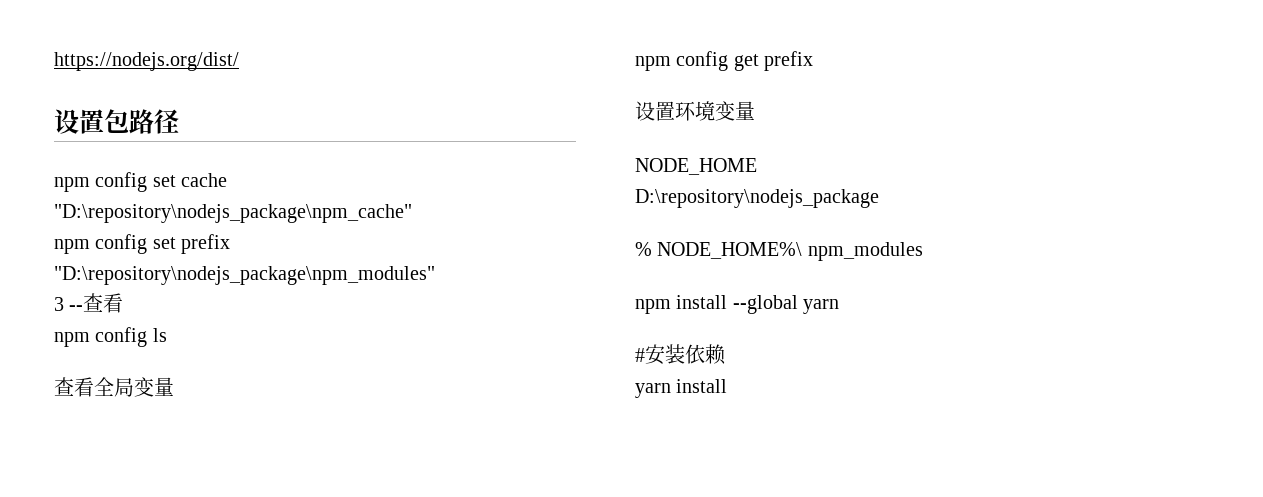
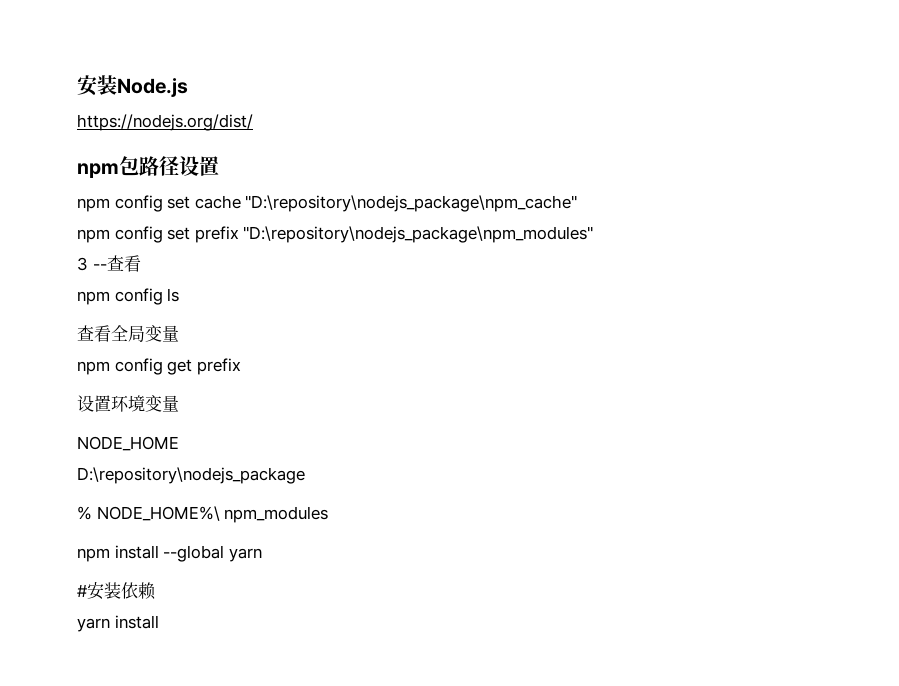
(54, 61) none -> [77,75,188,97] 安装Node.js //
[54,109,104,134] 设置 -> [77,163,119,178] npm
(179, 121) none -> [179,156,219,176] 设置

